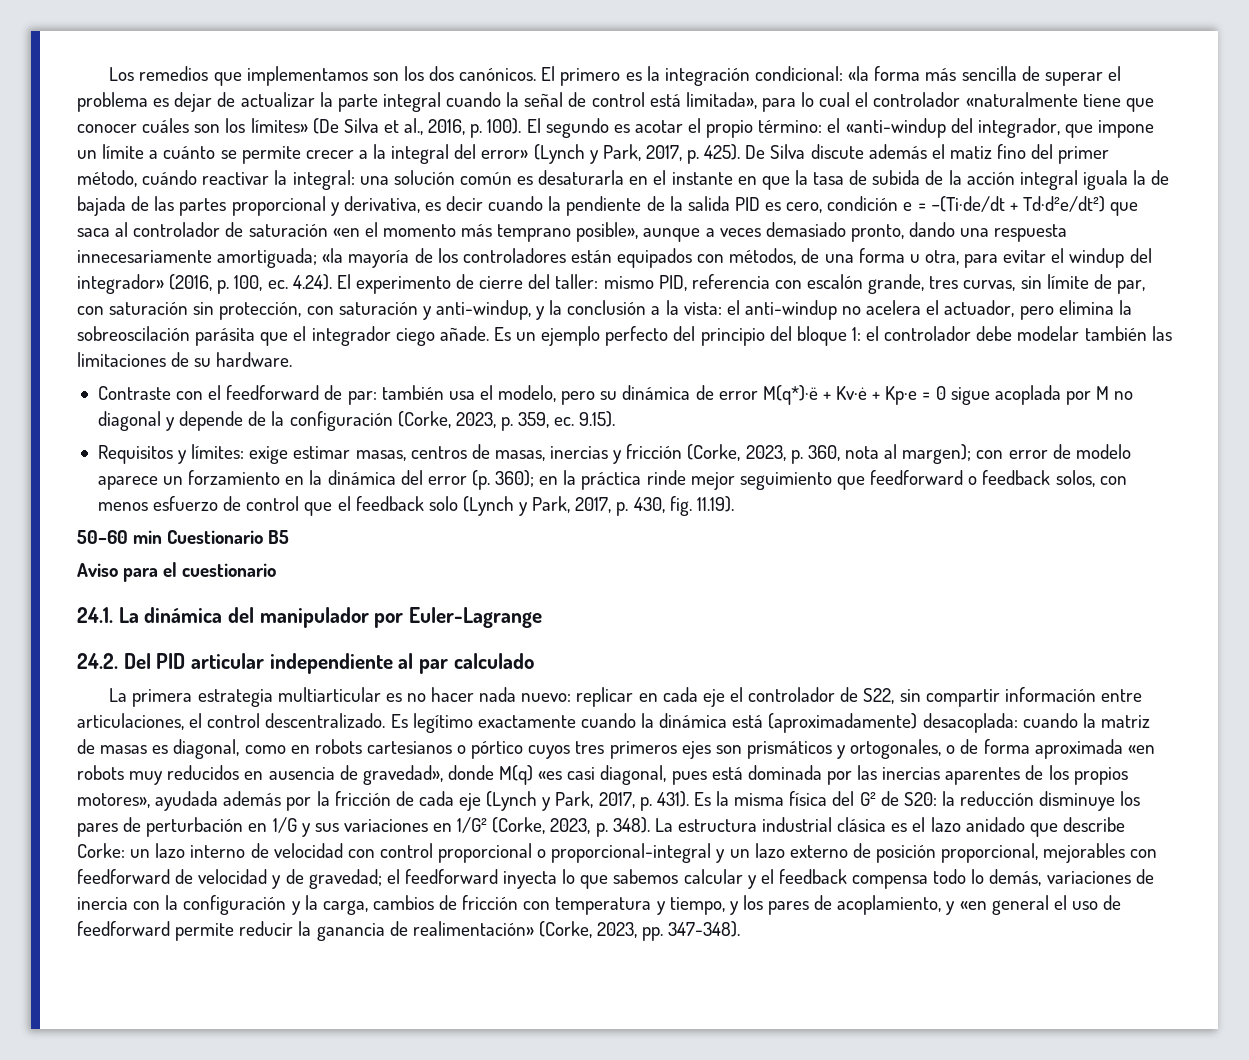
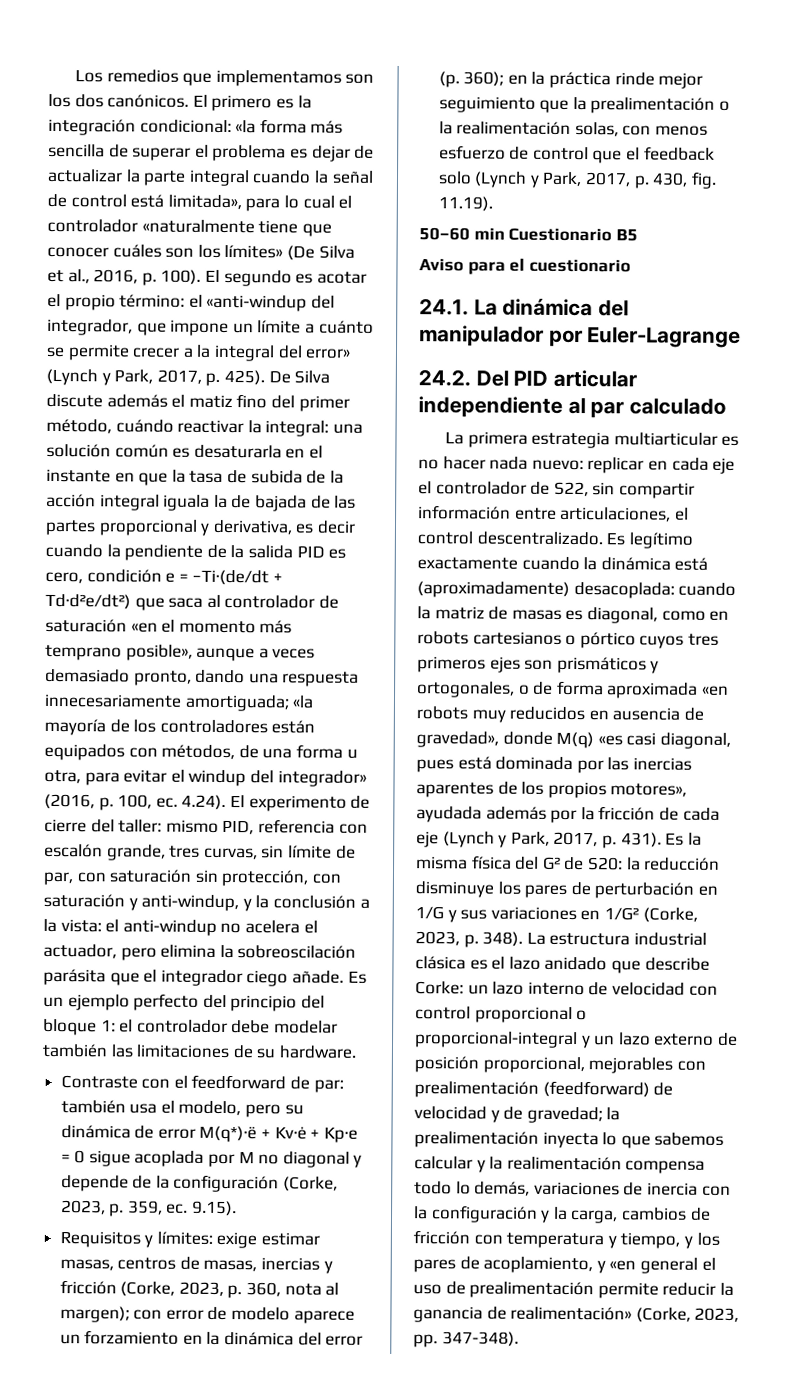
[930,196,1005,212] −(Ti·de/dt -> [192,569,270,586] −Ti·(de/dt
[870,470,1095,487] feedforward o feedback solos, -> [572,96,731,114] [438,121,619,137] la prealimentación o la realimentación solas,
[77,869,170,884] feedforward -> [414,1080,650,1098] prealimentación (feedforward)
[386,869,498,884] el feedforward -> [606,1107,621,1121] [414,1131,539,1148] la prealimentación
[760,869,847,884] el feedback -> [489,1156,622,1171] la realimentación
[77,921,170,936] feedforward -> [469,1281,595,1299] prealimentación

